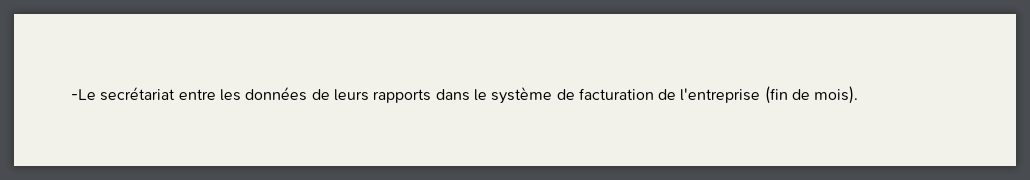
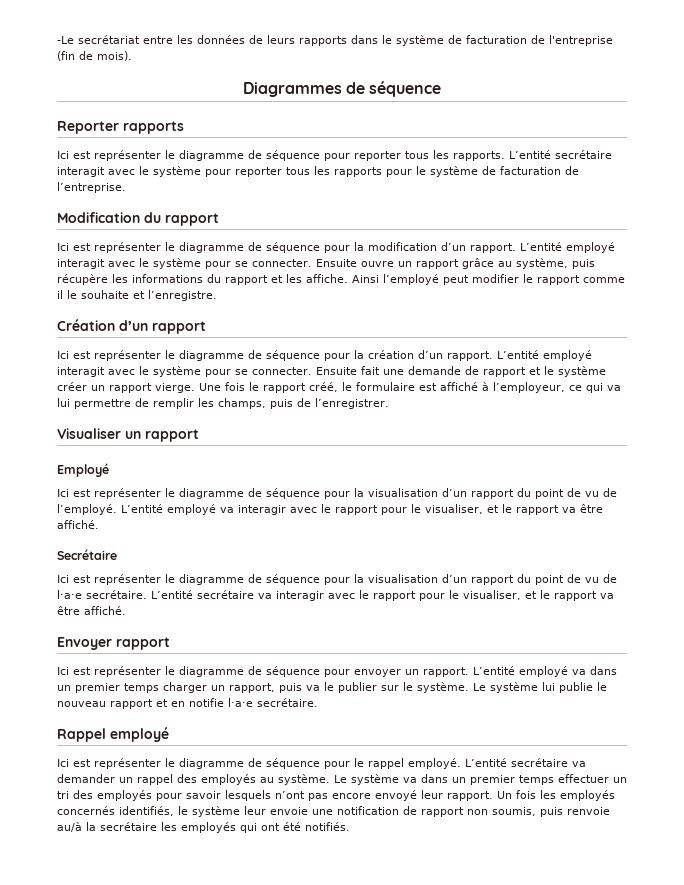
(859, 95) none -> [242,81,442,97] [57,121,184,134] [57,150,612,161] [57,166,579,177] [57,182,126,193] [57,212,219,226] [57,242,615,253] [57,258,595,269] [57,274,625,285] [57,290,217,301] [57,319,206,334] [57,350,592,361] [57,366,606,377] [57,382,621,393] [57,398,389,409] [57,428,199,442] [57,463,109,477] [57,488,617,499] [57,504,603,515] [57,520,99,529] [57,549,117,560] [57,574,617,585] [57,590,614,601] [57,606,126,615] [57,637,170,650] [57,666,617,677] [57,682,607,693] [57,698,318,709] [57,727,169,742] [57,758,586,769] [57,774,627,785] [57,790,615,801] [57,806,610,817] [57,822,350,833] // Diagrammes de séquence // Reporter rapports // Ici est représenter le diagramme de séquence pour reporter tous les rapports. L’entité secrétaire interagit avec le système pour reporter tous les rapports pour le système de facturation de l’entreprise. // Modification du rapport // Ici est représenter le diagramme de séquence pour la modification d’un rapport. L’entité employé interagit avec le système pour se connecter. Ensuite ouvre un rapport grâce au système, puis récupère les informations du rapport et les affiche. Ainsi l’employé peut modifier le rapport comme il le souhaite et l’enregistre. // Création d’un rapport // Ici est représenter le diagramme de séquence pour la création d’un rapport. L’entité employé interagit avec le système pour se connecter. Ensuite fait une demande de rapport et le système créer un rapport vierge. Une fois le rapport créé, le formulaire est affiché à l’employeur, ce qui va lui permettre de remplir les champs, puis de l’enregistrer. // Visualiser un rapport // Employé // Ici est représenter le diagramme de séquence pour la visualisation d’un rapport du point de vu de l’employé. L’entité employé va interagir avec le rapport pour le visualiser, et le rapport va être affiché. // Secrétaire // Ici est représenter le diagramme de séquence pour la visualisation d’un rapport du point de vu de l·a·e secrétaire. L’entité secrétaire va interagir avec le rapport pour le visualiser, et le rapport va être affiché. // Envoyer rapport // Ici est représenter le diagramme de séquence pour envoyer un rapport. L’entité employé va dans un premier temps charger un rapport, puis va le publier sur le système. Le système lui publie le nouveau rapport et en notifie l·a·e secrétaire. // Rappel employé // Ici est représenter le diagramme de séquence pour le rappel employé. L’entité secrétaire va demander un rappel des employés au système. Le système va dans un premier temps effectuer un tri des employés pour savoir lesquels n’ont pas encore envoyé leur rapport. Un fois les employés concernés identifiés, le système leur envoie une notification de rapport non soumis, puis renvoie au/à la secrétaire les employés qui ont été notifiés.

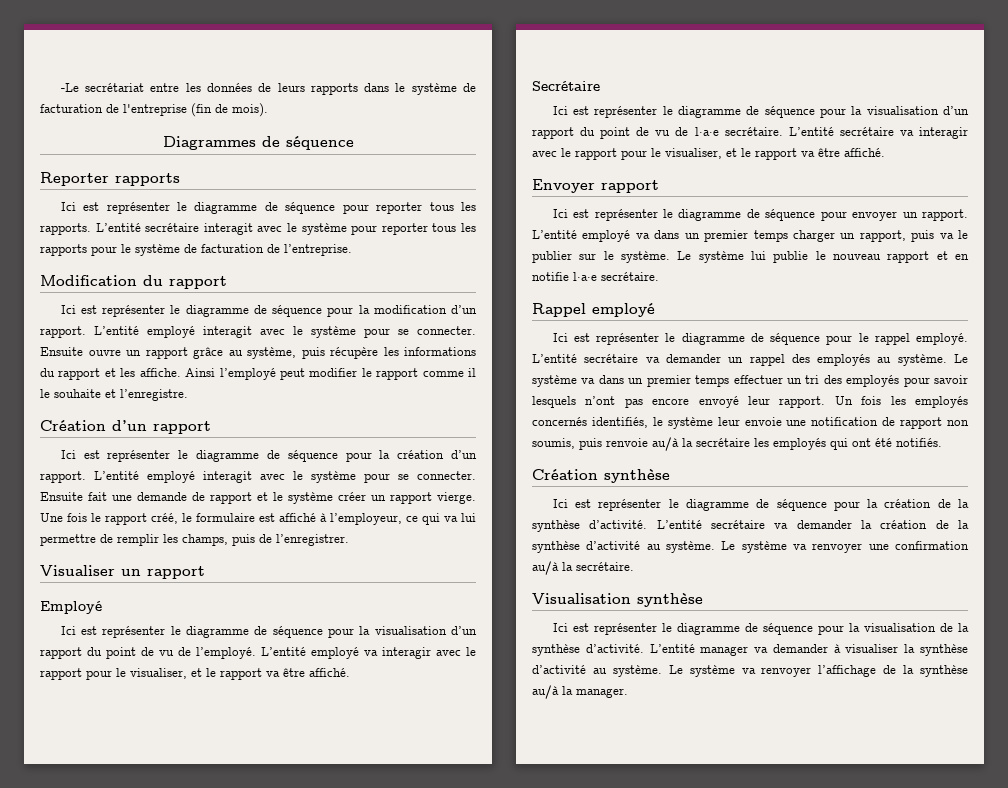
(350, 826) none -> [532,469,670,483] [552,499,970,511] [532,520,969,532] [532,541,969,553] [532,561,634,575] [532,593,703,607] [552,623,969,635] [532,644,968,656] [532,665,968,677] [532,685,628,699] // Création synthèse // Ici est représenter le diagramme de séquence pour la création de la synthèse d’activité. L’entité secrétaire va demander la création de la synthèse d’activité au système. Le système va renvoyer une confirmation au/à la secrétaire. // Visualisation synthèse // Ici est représenter le diagramme de séquence pour la visualisation de la synthèse d’activité. L’entité manager va demander à visualiser la synthèse d’activité au système. Le système va renvoyer l’affichage de la synthèse au/à la manager.

